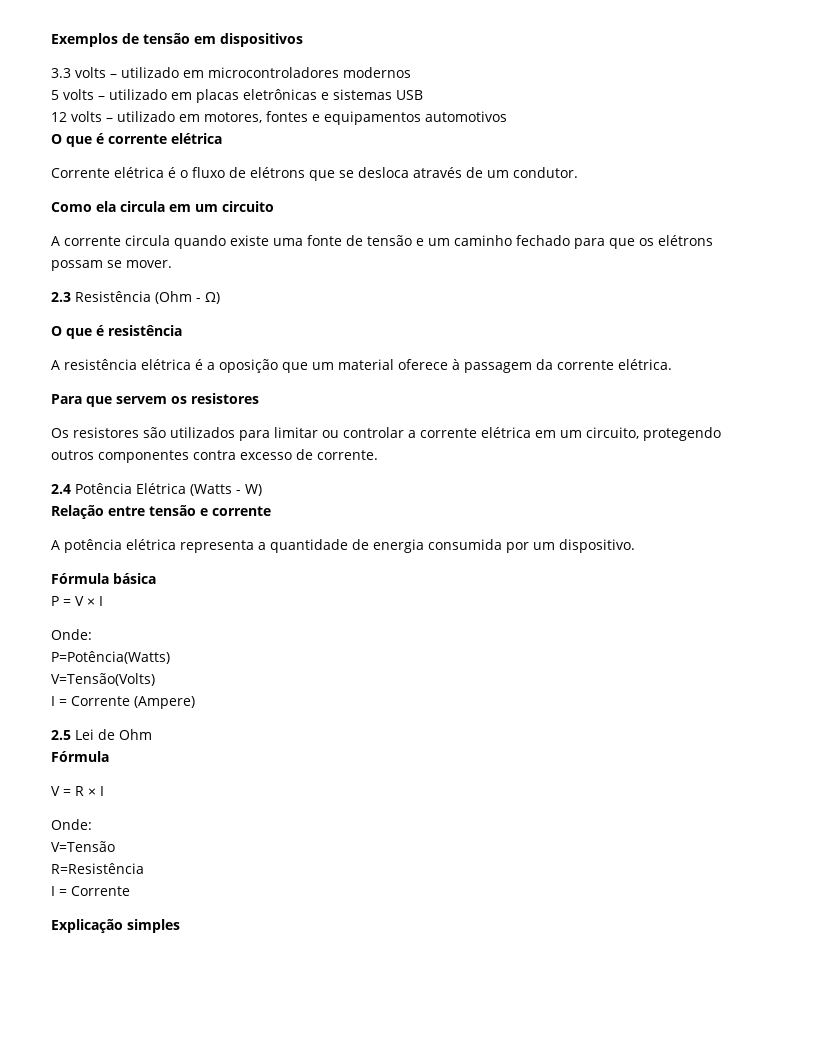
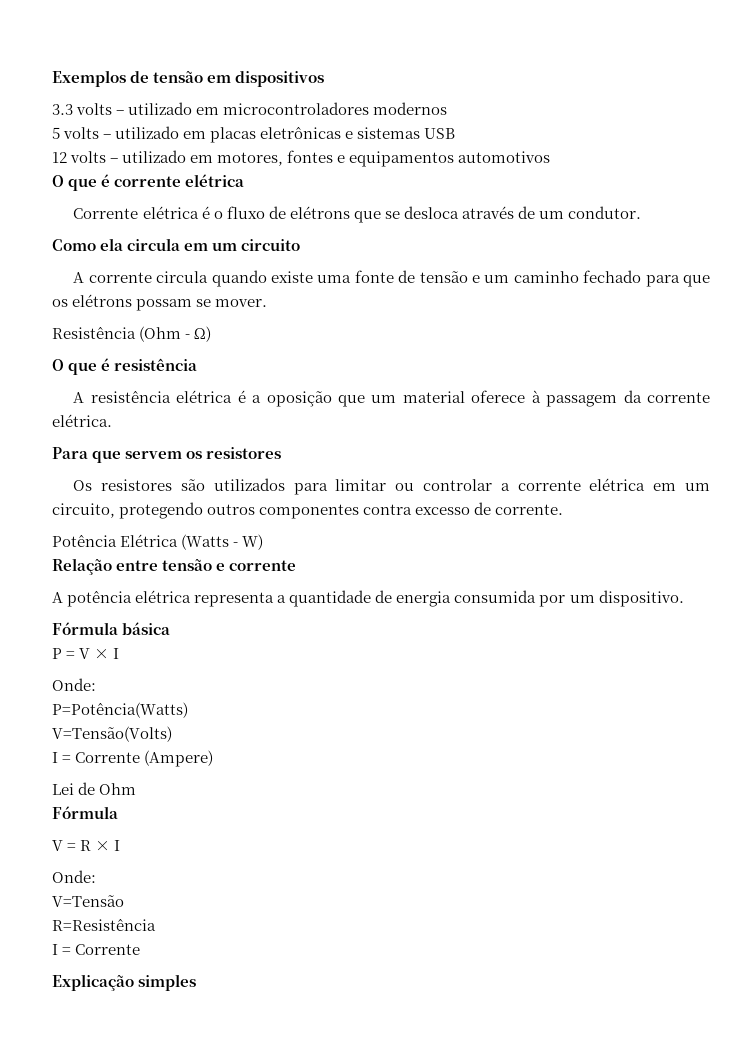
[51,292,71,302] 2.3 -> (268, 303) none
[51,484,71,494] 2.4 -> (564, 509) none
[51,730,71,740] 2.5 -> (214, 758) none

